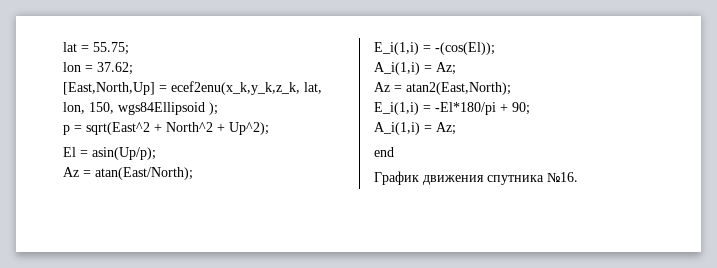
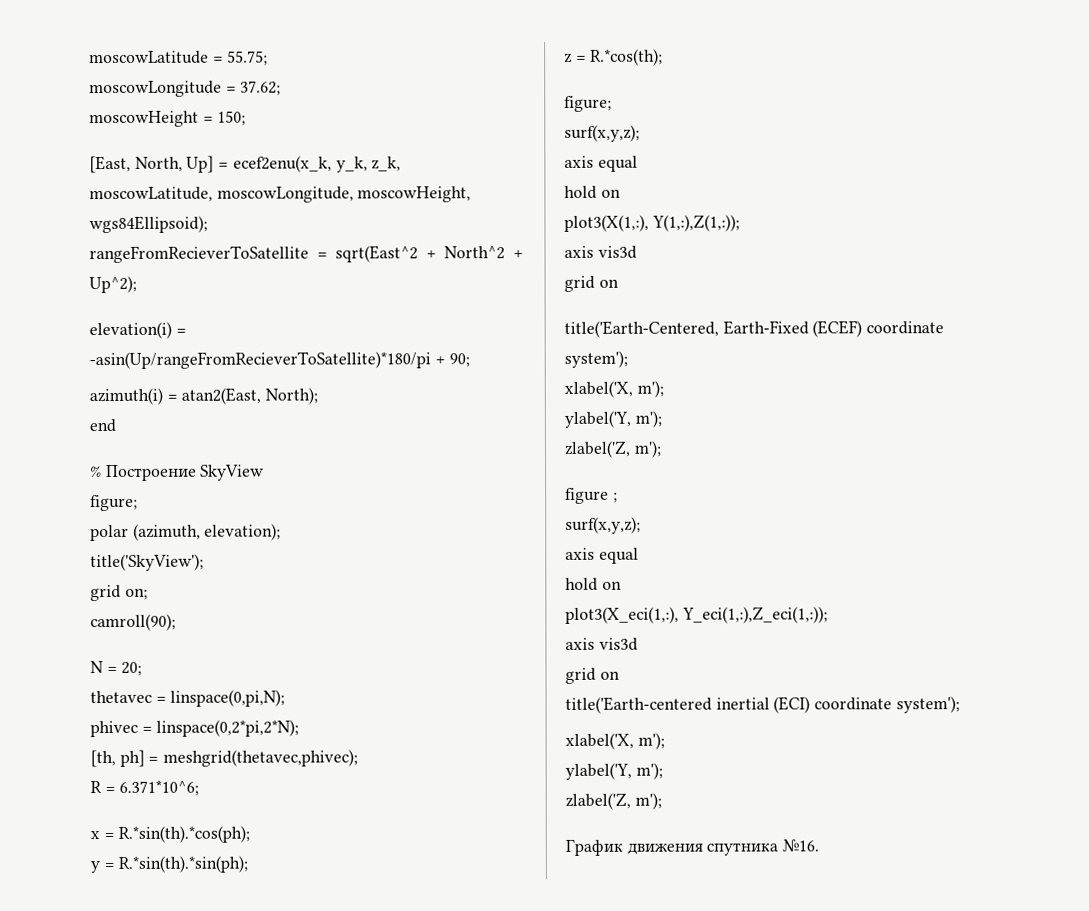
[63,42,77,52] lat -> [89,50,209,65] moscowLatitude
[63,62,81,72] lon -> [89,80,222,98] moscowLongitude
[63,81,322,95] [63,102,218,115] [63,125,70,135] [East,North,Up] = ecef2enu(x_k,y_k,z_k, lat, lon, 150, wgs84Ellipsoid ); // p -> [89,110,247,128] [89,155,402,174] [89,186,472,203] [89,215,208,234] [89,245,309,264] moscowHeight = 150; // [East, North, Up] = ecef2enu(x_k, y_k, z_k, moscowLatitude, moscowLongitude, moscowHeight, wgs84Ellipsoid); // rangeFromRecieverToSatellite
[63,147,156,160] [63,167,193,180] [374,42,495,55] [374,62,456,75] [374,82,511,95] [374,102,530,115] [374,122,456,135] [374,147,394,157] El = asin(Up/p); // Az = atan(East/North); // E_i(1,i) = -(cos(El)); // A_i(1,i) = Az; // Az = atan2(East,North); // E_i(1,i) = -El*180/pi + 90; // A_i(1,i) = Az; // end -> [89,321,187,340] [89,351,471,370] [89,387,319,406] [89,418,116,433] [90,464,265,481] [90,494,138,512] [90,523,282,542] [90,553,204,572] [90,584,148,602] [90,613,176,632] [90,661,143,676] [90,689,286,707] [90,719,300,738] [90,749,359,768] [90,779,200,796] [90,825,251,843] [90,855,249,874] [564,48,664,66] [564,95,612,112] [564,124,640,142] [564,155,638,172] [564,185,621,199] [564,214,740,232] [564,245,637,259] [564,275,619,292] [564,320,945,338] [564,350,628,368] [564,380,664,398] [564,410,662,428] [564,440,662,458] [565,487,618,504] [565,516,641,534] [565,547,639,564] [565,577,622,591] [565,606,828,624] [565,637,638,651] [565,667,620,684] [565,696,960,714] [565,732,665,750] [565,762,663,780] [565,792,662,810] elevation(i) = -asin(Up/rangeFromRecieverToSatellite)*180/pi + 90; // azimuth(i) = atan2(East, North); // end // % Построение SkyView // figure; // polar (azimuth, elevation); // title('SkyView'); // grid on; // camroll(90); // N = 20; // thetavec = linspace(0,pi,N); // phivec = linspace(0,2*pi,2*N); // [th, ph] = meshgrid(thetavec,phivec); // R = 6.371*10^6; // x = R.*sin(th).*cos(ph); // y = R.*sin(th).*sin(ph); // z = R.*cos(th); // figure; // surf(x,y,z); // axis equal // hold on // plot3(X(1,:), Y(1,:),Z(1,:)); // axis vis3d // grid on // title('Earth-Centered, Earth-Fixed (ECEF) coordinate system'); // xlabel('X, m'); // ylabel('Y, m'); // zlabel('Z, m'); // figure ; // surf(x,y,z); // axis equal // hold on // plot3(X_eci(1,:), Y_eci(1,:),Z_eci(1,:)); // axis vis3d // grid on // title('Earth-centered inertial (ECI) coordinate system'); // xlabel('X, m'); // ylabel('Y, m'); // zlabel('Z, m');

